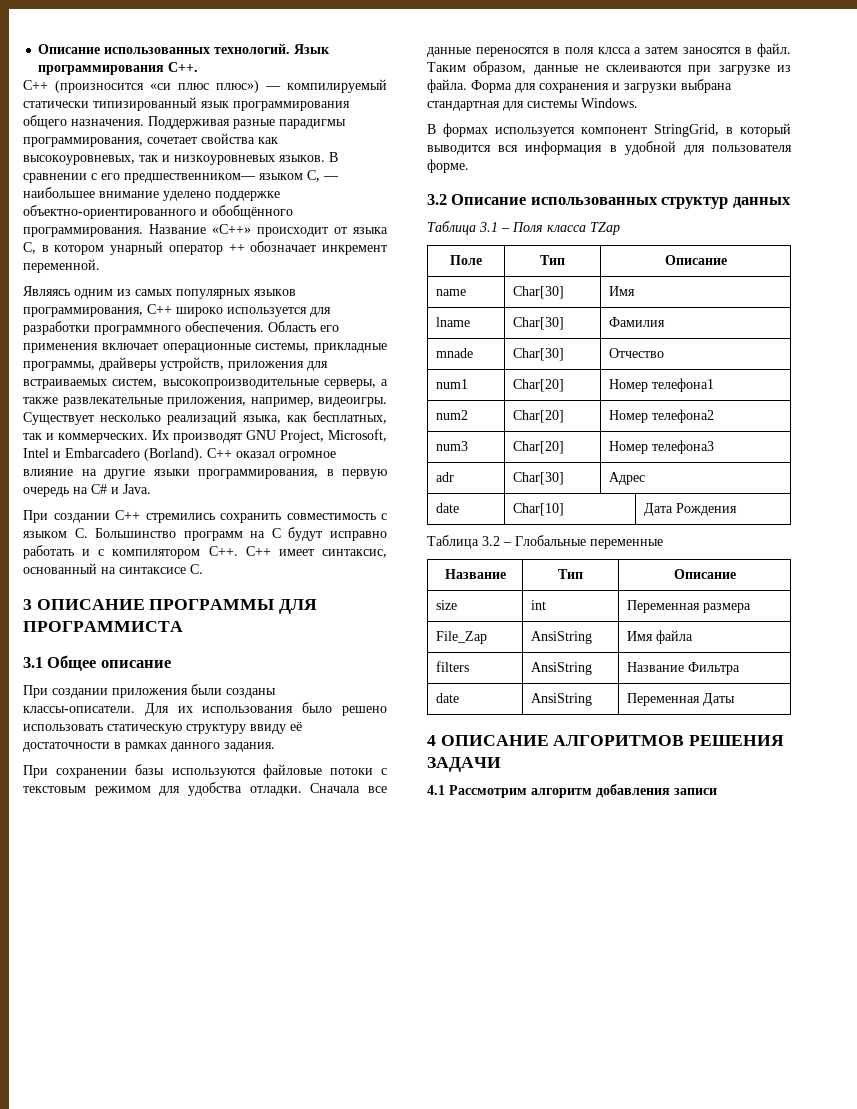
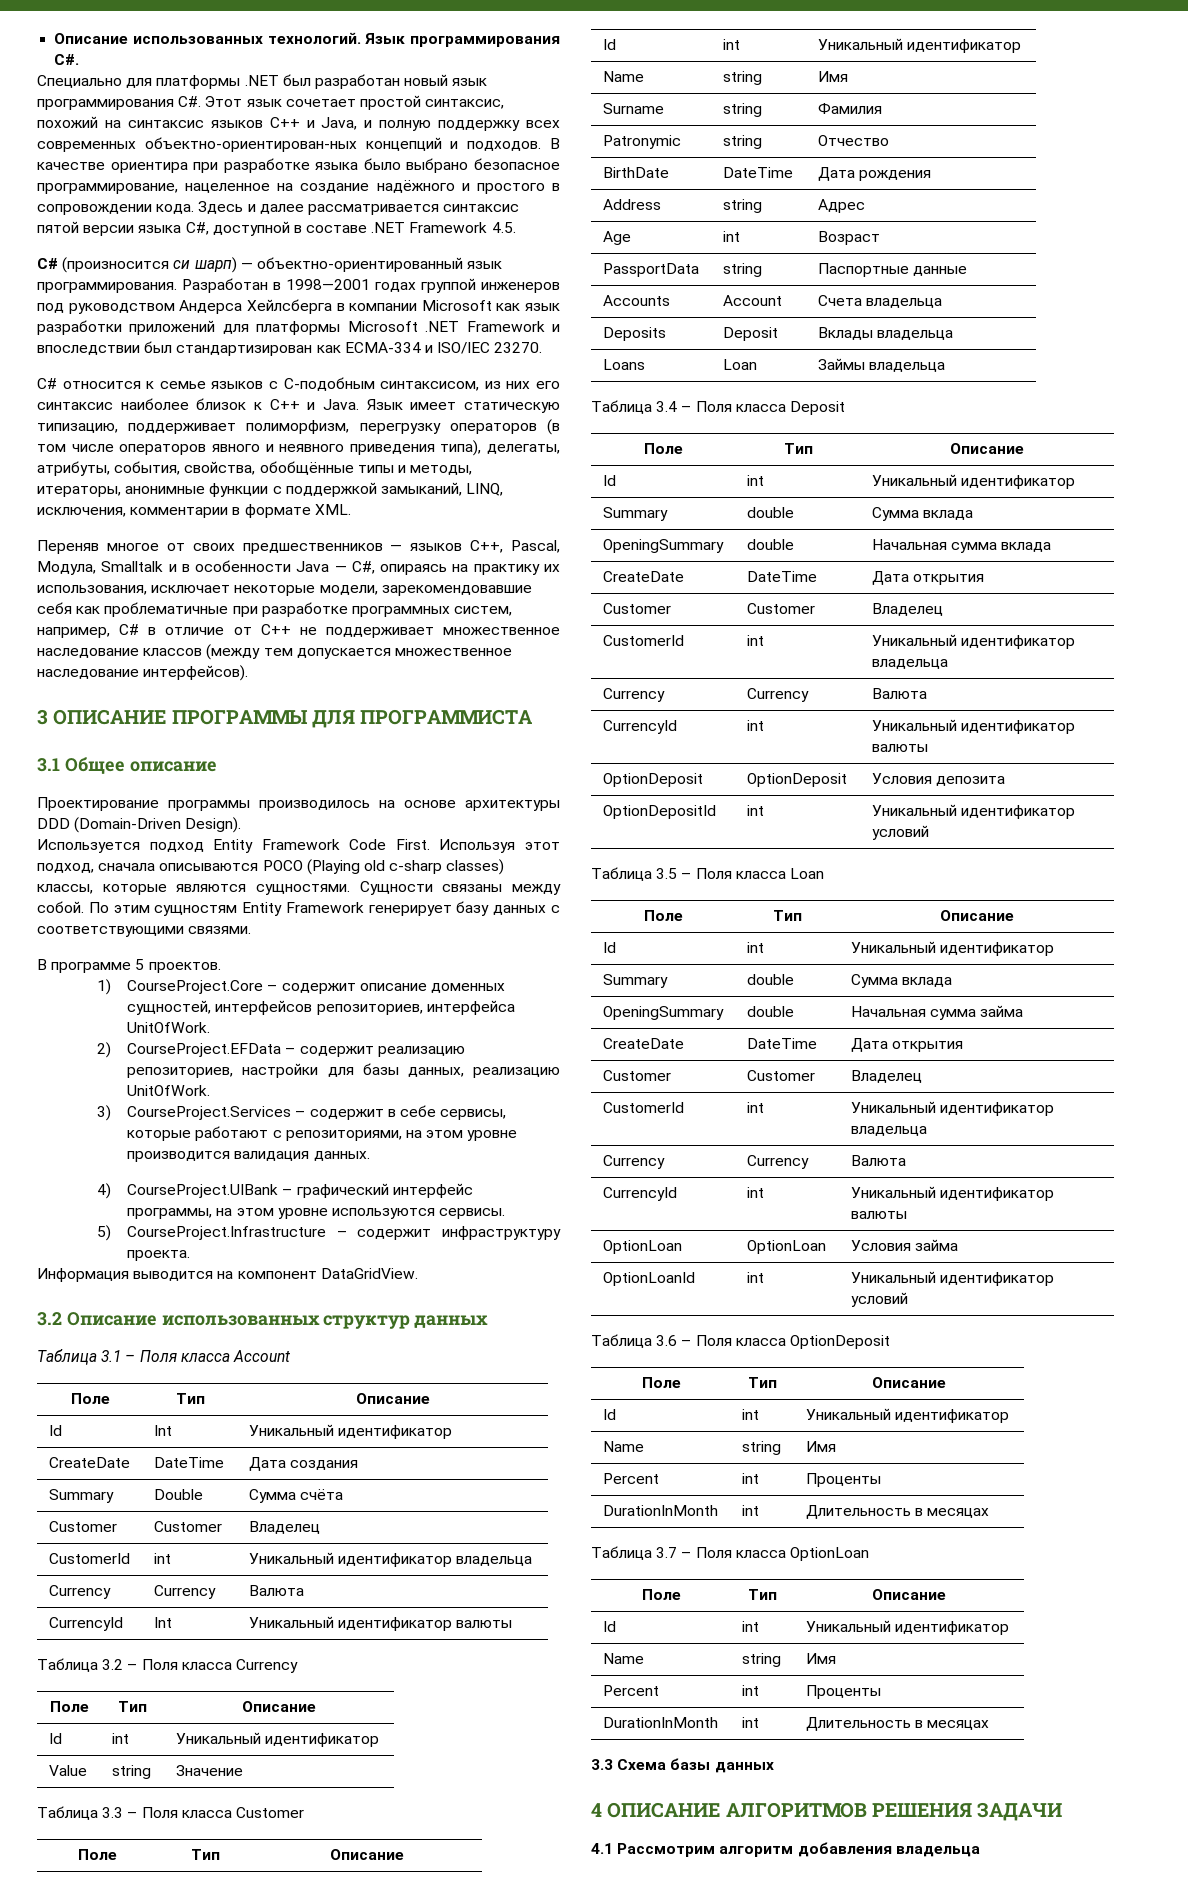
[168,62,199,72] [23,79,387,93] [23,97,350,111] [23,115,346,129] [23,133,278,147] [23,152,338,165] [23,170,339,183] [23,187,280,201] [23,205,293,219] [23,224,388,237] [23,241,388,255] [23,259,100,273] [23,286,296,299] [23,304,331,317] [23,321,339,335] [23,343,387,353] [23,357,328,371] [23,379,388,389] [23,397,387,407] [23,411,387,425] [23,429,387,443] [23,448,336,461] [23,469,387,479] [23,484,151,497] [23,510,387,523] [23,527,387,541] [23,545,387,559] [23,563,203,574] C++. // C++ (произносится «си плюс плюс») — компилируемый статически типизированный язык программирования общего назначения. Поддерживая разные парадигмы программирования, сочетает свойства как высокоуровневых, так и низкоуровневых языков. В сравнении с его предшественником— языком C, — наибольшее внимание уделено поддержке объектно-ориентированного и обобщённого программирования. Название «C++» происходит от языка C, в котором унарный оператор ++ обозначает инкремент переменной. // Являясь одним из самых популярных языков программирования, C++ широко используется для разработки программного обеспечения. Область его применения включает операционные системы, прикладные программы, драйверы устройств, приложения для встраиваемых систем, высокопроизводительные серверы, а также развлекательные приложения, например, видеоигры. Существует несколько реализаций языка, как бесплатных, так и коммерческих. Их производят GNU Project, Microsoft, Intel и Embarcadero (Borland). C++ оказал огромное влияние на другие языки программирования, в первую очередь на C# и Java. // При создании C++ стремились сохранить совместимость с языком C. Большинство программ на C будут исправно работать и с компилятором C++. C++ имеет синтаксис, основанный на синтаксисе C. -> [54,54,80,65] [37,74,488,89] [37,95,505,110] [37,116,560,131] [37,137,560,152] [37,158,560,173] [37,180,561,194] [37,201,520,215] [37,221,516,236] [37,257,503,273] [37,278,560,293] [37,299,560,314] [37,320,560,335] [37,341,543,356] [37,377,560,391] [37,398,560,413] [37,419,560,435] [37,440,560,456] [37,461,473,476] [37,482,504,497] [37,504,351,518] [37,540,560,554] [37,560,560,575] [37,585,532,596] [37,602,513,617] [37,624,560,638] [37,644,512,660] [37,665,249,681] C#. // Специально для платформы .NET был разработан новый язык программирования C#. Этот язык сочетает простой синтаксис, похожий на синтаксис языков C++ и Java, и полную поддержку всех современных объектно-ориентирован-ных концепций и подходов. В качестве ориентира при разработке языка было выбрано безопасное программирование, нацеленное на создание надёжного и простого в сопровождении кода. Здесь и далее рассматривается синтаксис пятой версии языка C#, доступной в составе .NET Framework 4.5. // C# (произносится си шарп) — объектно-ориентированный язык программирования. Разработан в 1998—2001 годах группой инженеров под руководством Андерса Хейлсберга в компании Microsoft как язык разработки приложений для платформы Microsoft .NET Framework и впоследствии был стандартизирован как ECMA-334 и ISO/IEC 23270. // C# относится к семье языков с C-подобным синтаксисом, из них его синтаксис наиболее близок к C++ и Java. Язык имеет статическую типизацию, поддерживает полиморфизм, перегрузку операторов (в том числе операторов явного и неявного приведения типа), делегаты, атрибуты, события, свойства, обобщённые типы и методы, итераторы, анонимные функции с поддержкой замыканий, LINQ, исключения, комментарии в формате XML. // Переняв многое от своих предшественников — языков C++, Pascal, Модула, Smalltalk и в особенности Java — С#, опираясь на практику их использования, исключает некоторые модели, зарекомендовавшие себя как проблематичные при разработке программных систем, например, C# в отличие от C++ не поддерживает множественное наследование классов (между тем допускается множественное наследование интерфейсов).
[23,684,276,698] [23,702,388,716] [23,722,302,734] [23,742,275,752] [23,764,387,778] [23,782,387,796] [427,43,791,57] [427,61,791,75] [427,79,732,93] [427,98,638,111] [427,123,791,137] [427,141,792,155] [427,159,469,173] При создании приложения были созданы классы-описатели. Для их использования было решено использовать статическую структуру ввиду её достаточности в рамках данного задания. // При сохранении базы используются файловые потоки с текстовым режимом для удобства отладки. Сначала все данные переносятся в поля клсса а затем заносятся в файл. Таким образом, данные не склеиваются при загрузке из файла. Форма для сохранения и загрузки выбрана стандартная для системы Windows. // В формах используется компонент StringGrid, в который выводится вся информация в удобной для пользователя форме. -> [37,797,560,811] [37,817,242,833] [37,839,560,853] [37,859,505,875] [37,881,561,895] [37,901,560,916] [37,926,252,937] [37,959,221,973] [97,979,506,995] [127,1000,515,1015] [127,1022,211,1033] [97,1042,465,1058] [127,1063,560,1078] [127,1085,211,1096] [97,1105,507,1121] [127,1126,518,1141] [127,1151,370,1162] [97,1183,473,1199] [127,1208,506,1219] [97,1225,561,1241] [127,1250,191,1261] [37,1268,418,1282] Проектирование программы производилось на основе архитектуры DDD (Domain-Driven Design). // Используется подход Entity Framework Code First. Используя этот подход, сначала описываются POCO (Playing old c-sharp classes) классы, которые являются сущностями. Сущности связаны между собой. По этим сущностям Entity Framework генерирует базу данных с соответствующими связями. // В программе 5 проектов. // 1) CourseProject.Core – содержит описание доменных сущностей, интерфейсов репозиториев, интерфейса UnitOfWork. // 2) CourseProject.EFData – содержит реализацию репозиториев, настройки для базы данных, реализацию UnitOfWork. // 3) CourseProject.Services – содержит в себе сервисы, которые работают с репозиториями, на этом уровне производится валидация данных. // 4) CourseProject.UIBank – графический интерфейс программы, на этом уровне используются сервисы. // 5) CourseProject.Infrastructure – содержит инфраструктуру проекта. // Информация выводится на компонент DataGridView.
[590,222,620,235] [450,255,482,265] [540,255,565,265] [664,255,727,265] [436,289,467,296] [513,286,565,299] [609,286,636,296] [436,317,471,327] [513,317,565,330] [609,317,666,327] [436,348,474,358] [513,348,565,361] [609,348,665,358] [436,379,469,389] [513,379,565,392] [609,378,715,392] [436,410,469,420] [513,410,565,423] [609,409,715,423] [436,441,469,451] [513,441,565,454] [609,440,715,454] [436,472,455,482] [513,472,565,485] [609,472,646,485] [436,503,460,513] [513,503,565,516] [644,503,738,516] TZap // Поле | Тип | Описание // name | Char[30] | Имя // lname | Char[30] | Фамилия // mnade | Char[30] | Отчество // num1 | Char[20] | Номер телефона1 // num2 | Char[20] | Номер телефона2 // num3 | Char[20] | Номер телефона3 // adr | Char[30] | Адрес // date | Char[10] | Дата Рождения -> [232,1350,290,1362] [70,1393,110,1404] [175,1393,205,1404] [355,1393,430,1404] [48,1425,62,1436] [153,1425,172,1436] [248,1424,452,1439] [48,1457,130,1468] [153,1457,224,1468] [248,1457,358,1471] [48,1489,114,1503] [153,1489,203,1500] [248,1489,343,1503] [48,1521,117,1532] [153,1521,222,1532] [248,1521,320,1534] [48,1553,130,1564] [153,1553,171,1564] [248,1552,533,1567] [48,1585,111,1599] [153,1585,216,1599] [248,1585,304,1596] [48,1617,123,1631] [153,1617,172,1628] [248,1616,513,1631] Account // Поле | Тип | Описание // Id | Int | Уникальный идентификатор // CreateDate | DateTime | Дата создания // Summary | Double | Сумма счёта // Customer | Customer | Владелец // CustomerId | int | Уникальный идентификатор владельца // Currency | Currency | Валюта // CurrencyId | Int | Уникальный идентификатор валюты
[515,535,663,549] [444,569,506,579] [558,569,583,579] [673,569,736,579] [436,600,458,610] [531,600,547,610] [627,600,752,613] [436,631,488,644] [531,631,593,644] [627,630,694,644] [436,661,470,672] [531,662,593,675] [627,662,741,675] [436,693,460,703] [531,693,593,706] [627,693,736,706] Глобальные переменные // Название | Тип | Описание // size | int | Переменная размера // File_Zap | AnsiString | Имя файла // filters | AnsiString | Название Фильтра // date | AnsiString | Переменная Даты -> [141,1659,298,1673] [49,1701,89,1712] [118,1701,147,1712] [242,1701,316,1712] [48,1733,62,1744] [111,1733,129,1744] [175,1732,379,1747] [48,1765,87,1776] [111,1765,151,1779] [175,1765,243,1776] [37,1806,304,1820] [78,1849,117,1860] [190,1849,220,1860] [330,1849,404,1860] [602,39,616,50] [722,39,740,50] [817,38,1021,53] [602,71,644,82] [722,71,762,85] [817,71,848,82] [602,103,664,114] [722,103,762,117] [817,103,882,114] [602,135,681,149] [722,135,762,149] [817,135,889,146] [602,167,669,178] [722,167,793,178] [817,167,931,181] [602,199,661,210] [722,199,762,213] [817,199,865,213] [602,231,631,245] [722,231,740,242] [817,231,880,245] [602,263,699,277] [722,263,762,277] [817,263,967,277] [602,295,670,306] [722,295,782,306] [817,295,942,308] [602,327,666,341] [722,327,778,341] [817,327,953,340] [602,359,645,370] [722,359,757,370] [817,358,945,372] [591,400,845,415] [644,443,683,454] [783,443,813,454] [950,443,1024,454] [602,475,616,486] [746,475,764,486] [871,474,1075,489] [602,507,668,521] [746,507,794,518] [871,507,973,521] [602,539,724,553] [746,539,794,550] [871,539,1052,553] [602,571,684,582] [746,571,817,582] [871,571,984,585] [602,603,671,614] [746,603,815,614] [871,603,943,616] [602,635,684,646] [746,635,764,646] [871,634,1075,649] [871,659,948,669] [602,688,665,702] [746,688,809,702] [871,688,927,699] [602,720,677,734] [746,720,764,731] [871,719,1075,734] [871,744,928,752] [602,773,703,787] [746,773,847,787] [871,773,1005,786] [602,805,716,819] [746,805,764,816] [871,804,1075,819] [871,825,929,840] [591,867,824,881] [644,910,683,921] [773,910,802,921] [939,910,1014,921] [602,942,616,953] [746,942,764,953] [850,941,1054,956] [602,974,668,988] [746,974,794,985] [850,974,952,988] [602,1006,724,1020] [746,1006,794,1017] [850,1005,1024,1020] [602,1038,684,1049] [746,1038,817,1049] [850,1038,963,1052] [602,1070,671,1081] [746,1070,815,1081] [850,1070,922,1083] [602,1102,684,1113] [746,1102,764,1113] [850,1101,1054,1116] [850,1126,927,1136] [602,1155,665,1169] [746,1155,809,1169] [850,1155,906,1166] [602,1187,677,1201] [746,1187,764,1198] [850,1186,1054,1201] [850,1211,907,1219] [602,1240,682,1254] [746,1240,826,1254] [850,1239,958,1251] [602,1272,695,1286] [746,1272,764,1283] [850,1271,1054,1286] [850,1292,908,1307] [591,1334,890,1349] [641,1377,681,1388] [748,1377,777,1388] [872,1377,946,1388] [602,1409,616,1420] [741,1409,759,1420] [805,1408,1009,1423] [602,1441,644,1452] [741,1441,781,1455] [805,1441,836,1452] [602,1473,659,1484] [741,1473,759,1484] [805,1473,881,1487] [602,1505,718,1516] [741,1505,759,1516] [805,1505,990,1519] [591,1546,869,1561] [641,1589,681,1600] [748,1589,777,1600] [872,1589,946,1600] [602,1621,616,1632] [741,1621,759,1632] [805,1620,1009,1635] [602,1653,644,1664] [741,1653,781,1667] [805,1653,836,1664] [602,1685,659,1696] [741,1685,759,1696] [805,1685,881,1699] [602,1717,718,1728] [741,1717,759,1728] [805,1717,990,1731] [591,1758,774,1773] Поля класса Currency // Поле | Тип | Описание // Id | int | Уникальный идентификатор // Value | string | Значение // Таблица 3.3 – Поля класса Customer // Поле | Тип | Описание // Id | int | Уникальный идентификатор // Name | string | Имя // Surname | string | Фамилия // Patronymic | string | Отчество // BirthDate | DateTime | Дата рождения // Address | string | Адрес // Age | int | Возраст // PassportData | string | Паспортные данные // Accounts | Account | Счета владельца // Deposits | Deposit | Вклады владельца // Loans | Loan | Займы владельца // Таблица 3.4 – Поля класса Deposit // Поле | Тип | Описание // Id | int | Уникальный идентификатор // Summary | double | Сумма вклада // OpeningSummary | double | Начальная сумма вклада // CreateDate | DateTime | Дата открытия // Customer | Customer | Владелец // CustomerId | int | Уникальный идентификатор владельца // Currency | Currency | Валюта // CurrencyId | int | Уникальный идентификатор валюты // OptionDeposit | OptionDeposit | Условия депозита // OptionDepositId | int | Уникальный идентификатор условий // Таблица 3.5 – Поля класса Loan // Поле | Тип | Описание // Id | int | Уникальный идентификатор // Summary | double | Сумма вклада // OpeningSummary | double | Начальная сумма займа // CreateDate | DateTime | Дата открытия // Customer | Customer | Владелец // CustomerId | int | Уникальный идентификатор владельца // Currency | Currency | Валюта // CurrencyId | int | Уникальный идентификатор валюты // OptionLoan | OptionLoan | Условия займа // OptionLoanId | int | Уникальный идентификатор условий // Таблица 3.6 – Поля класса OptionDeposit // Поле | Тип | Описание // Id | int | Уникальный идентификатор // Name | string | Имя // Percent | int | Проценты // DurationInMonth | int | Длительность в месяцах // Таблица 3.7 – Поля класса OptionLoan // Поле | Тип | Описание // Id | int | Уникальный идентификатор // Name | string | Имя // Percent | int | Проценты // DurationInMonth | int | Длительность в месяцах // 3.3 Схема базы данных
[674,788,717,795] записи -> [895,1846,980,1857] владельца

